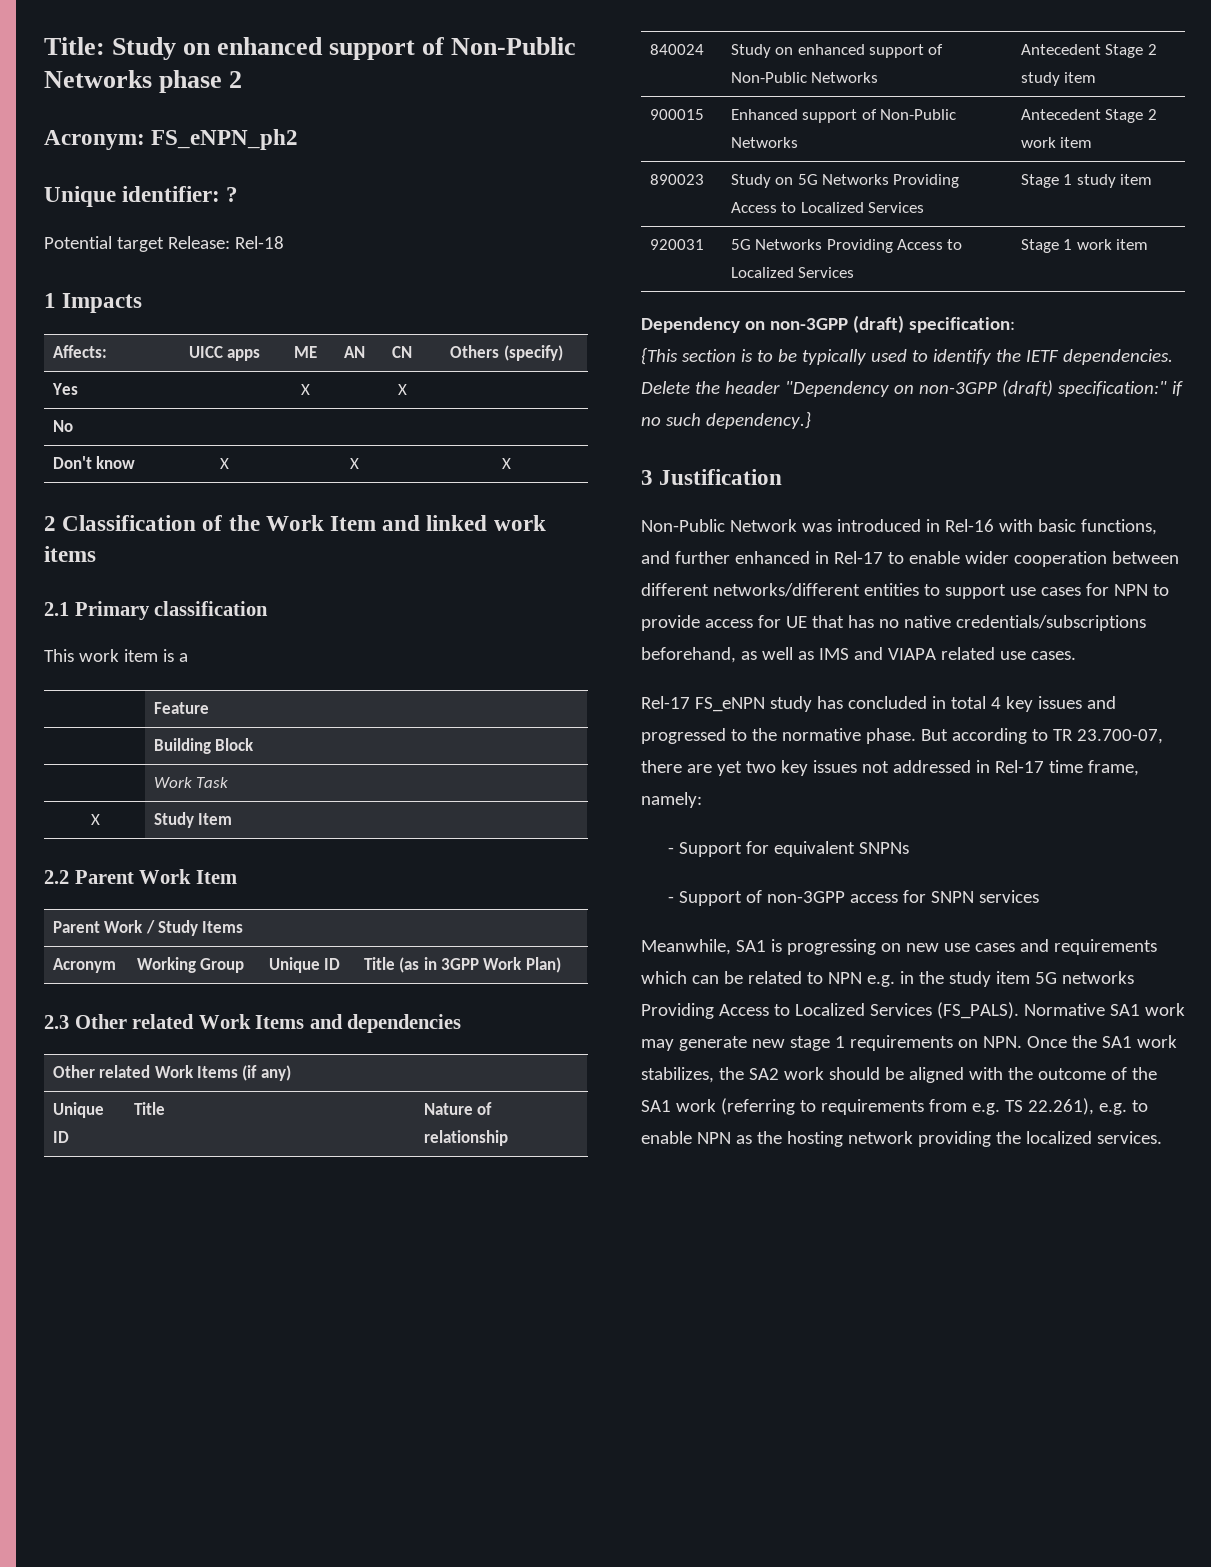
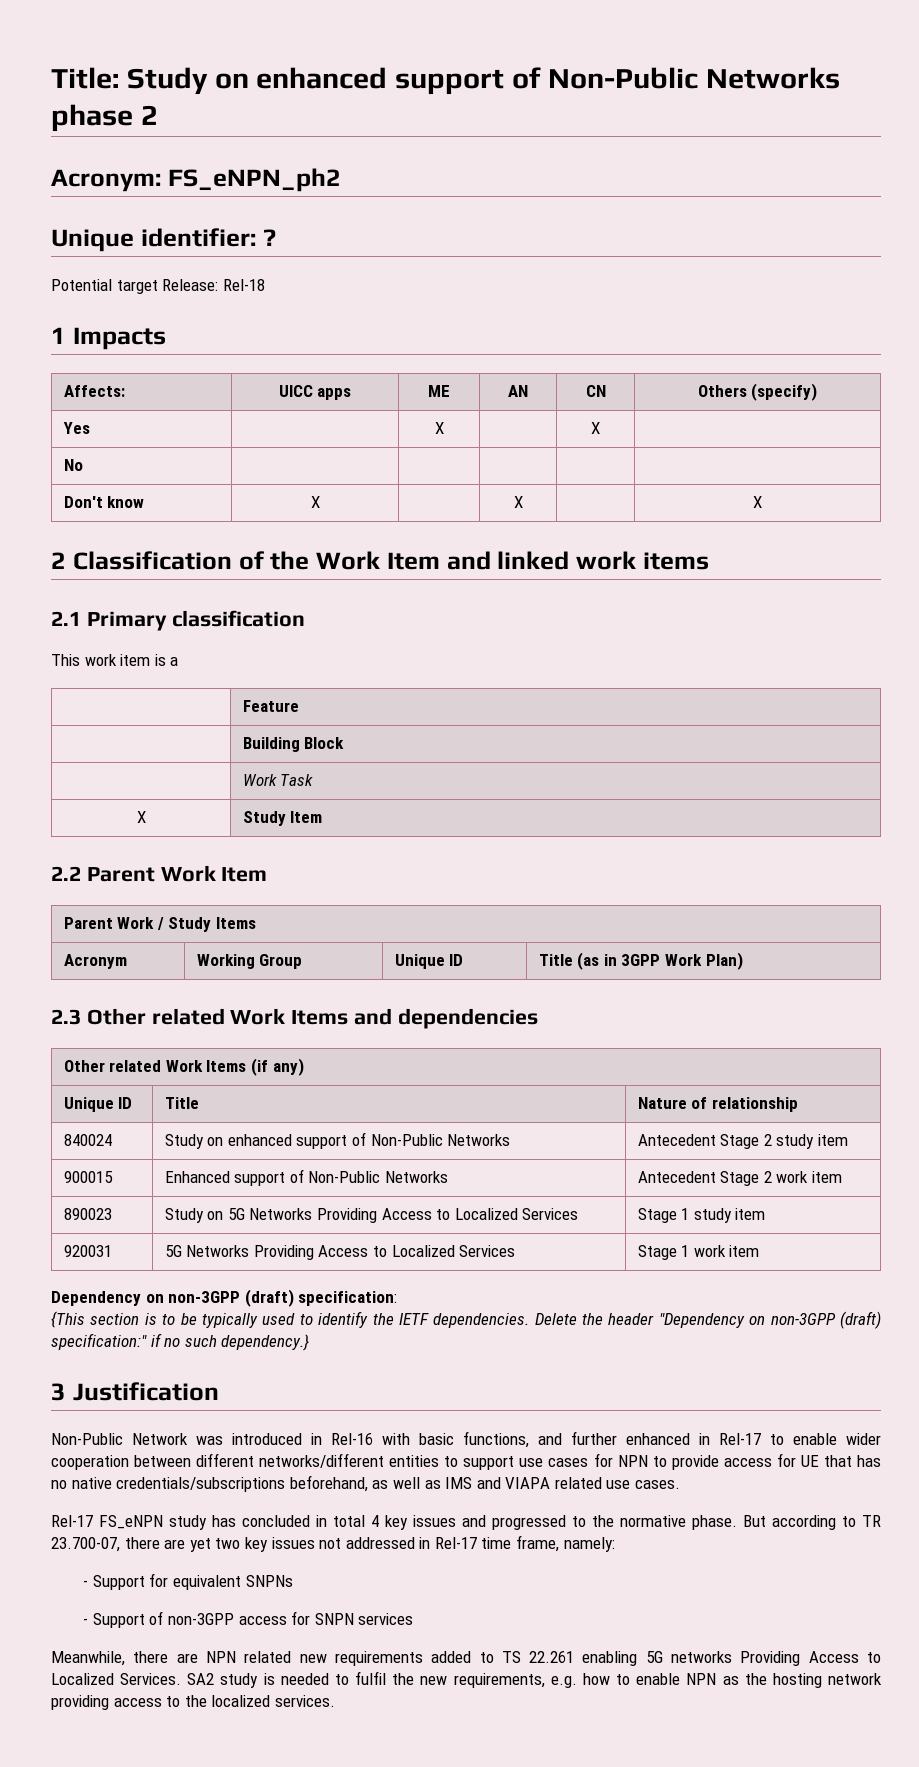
[735,939,1157,955] [641,971,1030,987] SA1 is progressing on new use cases and requirements which can be related to NPN e.g. in the study item -> [133,1651,638,1666] there are NPN related new requirements added to TS 22.261 enabling
[869,1002,1185,1019] [641,1035,1177,1051] [641,1067,1157,1083] [641,1098,1127,1115] Services (FS_PALS). Normative SA1 work may generate new stage 1 requirements on NPN. Once the SA1 work stabilizes, the SA2 work should be aligned with the outcome of the SA1 work (referring to requirements from e.g. TS 22.261), e.g. -> [120,1671,610,1688] Services. SA2 study is needed to fulfil the new requirements, e.g. how
(991, 1139) none -> [113,1696,181,1707] access to

